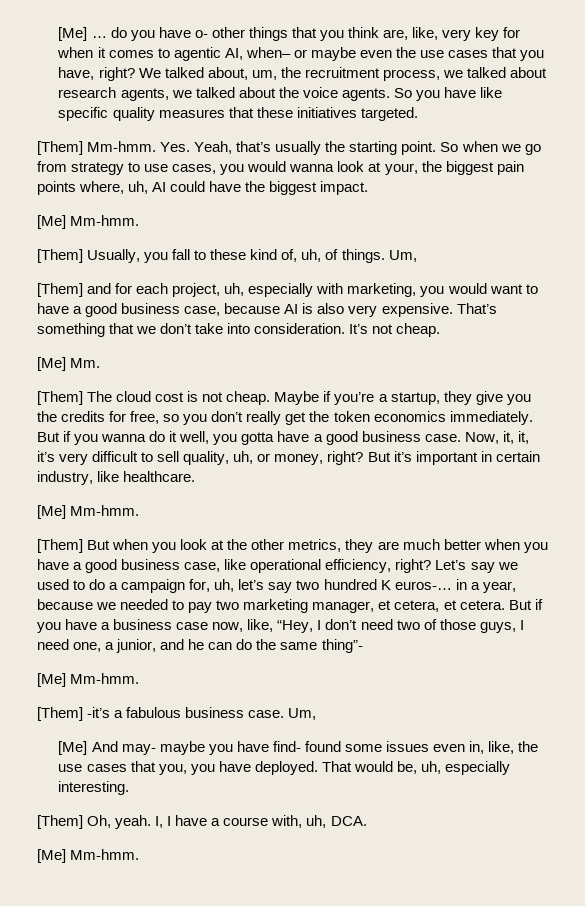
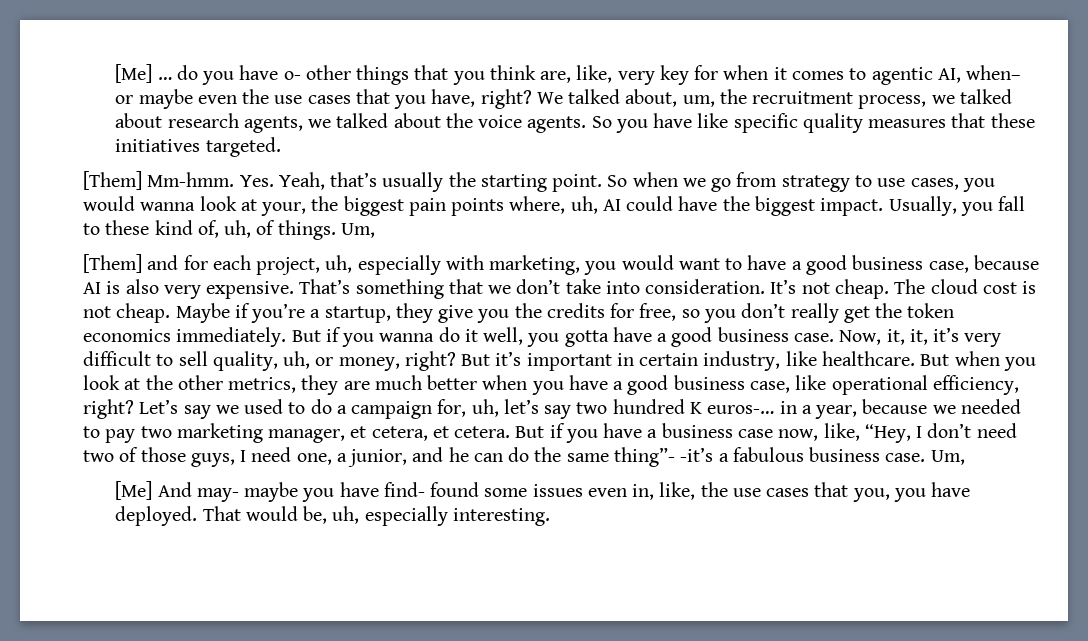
[37,215,140,229] [37,249,83,263] // [Me] Mm-hmm. // [Them] -> (884, 207) none
[37,357,101,371] [37,391,83,405] // [Me] Mm. // [Them] -> (889, 289) none
[37,505,140,519] [37,539,83,553] // [Me] Mm-hmm. // [Them] -> (915, 358) none
[37,673,140,687] [37,707,83,721] // [Me] Mm-hmm. // [Them] -> (675, 457) none
[37,815,367,829] [37,849,140,863] // [Them] Oh, yeah. I, I have a course with, uh, DCA. // [Me] Mm-hmm. -> (550, 517) none

